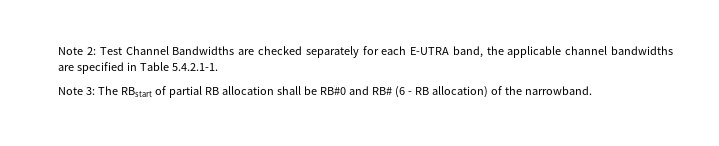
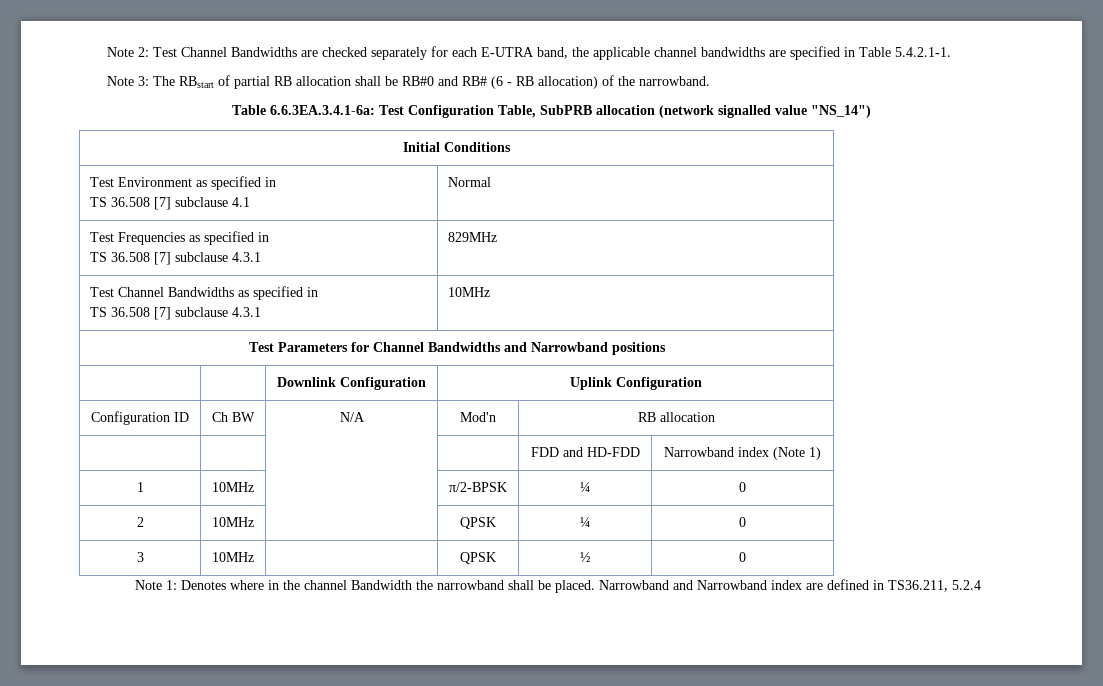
(592, 90) none -> [232,105,871,118] [403,142,511,152] [89,176,276,190] [89,197,250,210] [447,177,491,187] [89,231,269,245] [89,252,261,265] [447,232,497,242] [89,286,318,300] [89,307,261,320] [447,287,490,297] [248,342,666,355] [277,377,426,390] [569,377,702,390] [91,411,189,425] [212,412,255,422] [339,412,365,422] [460,412,496,422] [637,412,715,422] [530,447,640,457] [664,447,821,460] [136,482,144,492] [212,482,254,492] [449,482,507,492] [579,482,591,492] [739,482,746,492] [136,517,144,527] [212,517,254,527] [460,517,496,529] [579,517,591,527] [739,517,746,527] [136,552,144,562] [212,552,254,562] [460,552,496,564] [579,552,591,562] [739,552,746,562] [134,579,981,593] // Table 6.6.3EA.3.4.1-6a: Test Configuration Table, SubPRB allocation (network signalled value "NS_14") // Initial Conditions // Test Environment as specified in // TS 36.508 [7] subclause 4.1 | Normal // Test Frequencies as specified in // TS 36.508 [7] subclause 4.3.1 | 829MHz // Test Channel Bandwidths as specified in // TS 36.508 [7] subclause 4.3.1 | 10MHz // Test Parameters for Channel Bandwidths and Narrowband positions // | | Downlink Configuration | Uplink Configuration // Configuration ID | Ch BW | N/A | Mod'n | RB allocation // | | | | FDD and HD-FDD | Narrowband index (Note 1) // 1 | 10MHz | | π/2-BPSK | ¼ | 0 // 2 | 10MHz | | QPSK | ¼ | 0 // 3 | 10MHz | | QPSK | ½ | 0 // Note 1: Denotes where in the channel Bandwidth the narrowband shall be placed. Narrowband and Narrowband index are defined in TS36.211, 5.2.4

